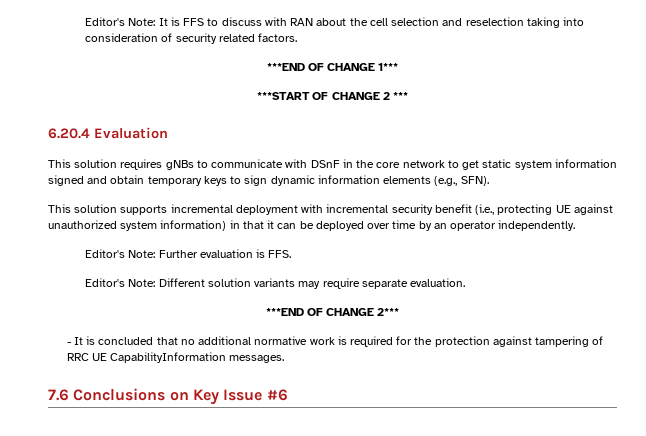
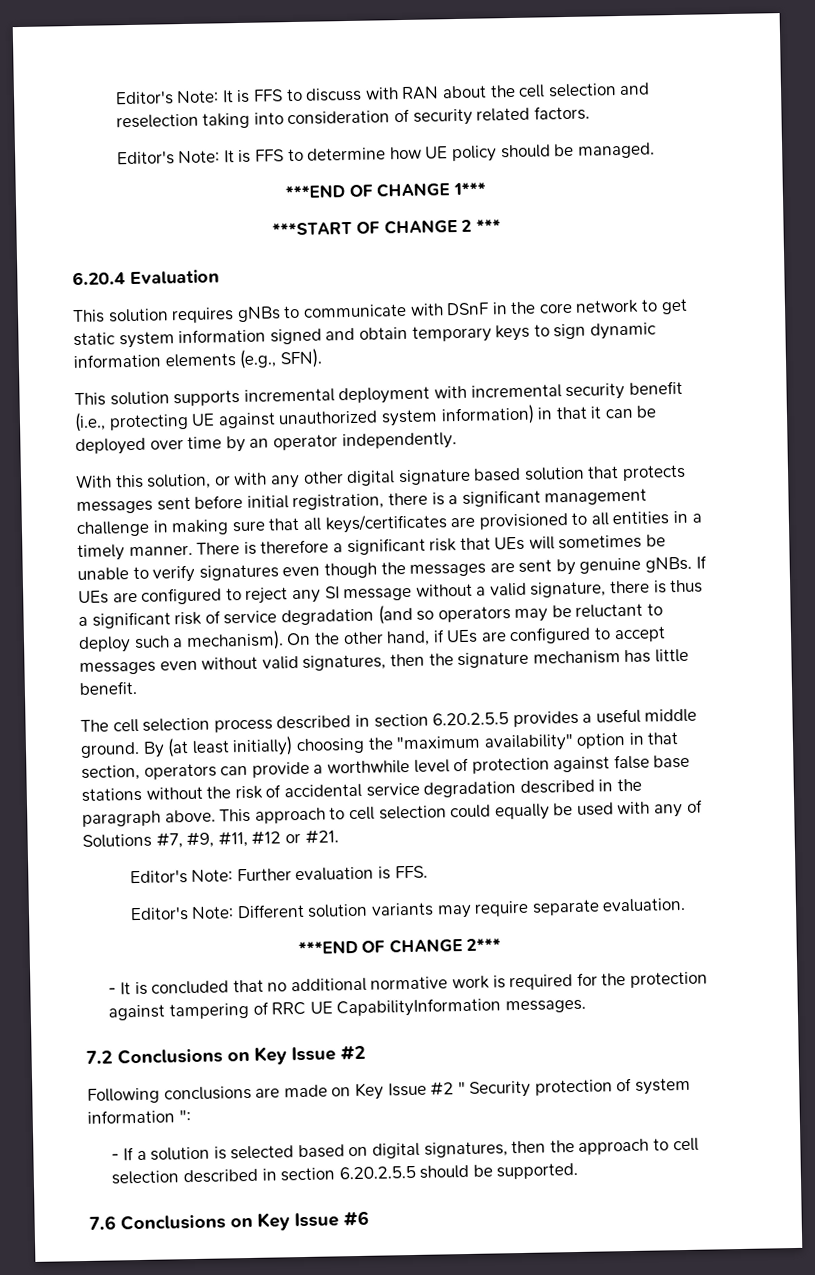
(298, 37) none -> [116,142,655,166] // Editor's Note: It is FFS to determine how UE policy should be managed.
(576, 225) none -> [75,464,687,490] [76,488,648,515] [76,510,702,538] [77,534,667,562] [77,555,707,583] [78,579,704,605] [78,603,664,629] [78,626,666,654] [79,648,689,676] [79,680,137,696] [80,708,698,733] [80,732,679,759] [81,754,691,781] [81,778,642,802] [82,799,703,827] [82,829,339,849] // With this solution, or with any other digital signature based solution that protects messages sent before initial registration, there is a significant management challenge in making sure that all keys/certificates are provisioned to all entities in a timely manner. There is therefore a significant risk that UEs will sometimes be unable to verify signatures even though the messages are sent by genuine gNBs. If UEs are configured to reject any SI message without a valid signature, there is thus a significant risk of service degradation (and so operators may be reluctant to deploy such a mechanism). On the other hand, if UEs are configured to accept messages even without valid signatures, then the signature mechanism has little benefit. // The cell selection process described in section 6.20.2.5.5 provides a useful middle ground. By (at least initially) choosing the "maximum availability" option in that section, operators can provide a worthwhile level of protection against false base stations without the risk of accidental service degradation described in the paragraph above. This approach to cell selection could equally be used with any of Solutions #7, #9, #11, #12 or #21.
(285, 359) none -> [86,1044,366,1065] [87,1077,692,1104] [87,1109,191,1124] [111,1137,699,1161] [111,1162,579,1185] // 7.2 Conclusions on Key Issue #2 // Following conclusions are made on Key Issue #2 " Security protection of system information ": // - If a solution is selected based on digital signatures, then the approach to cell selection described in section 6.20.2.5.5 should be supported.

